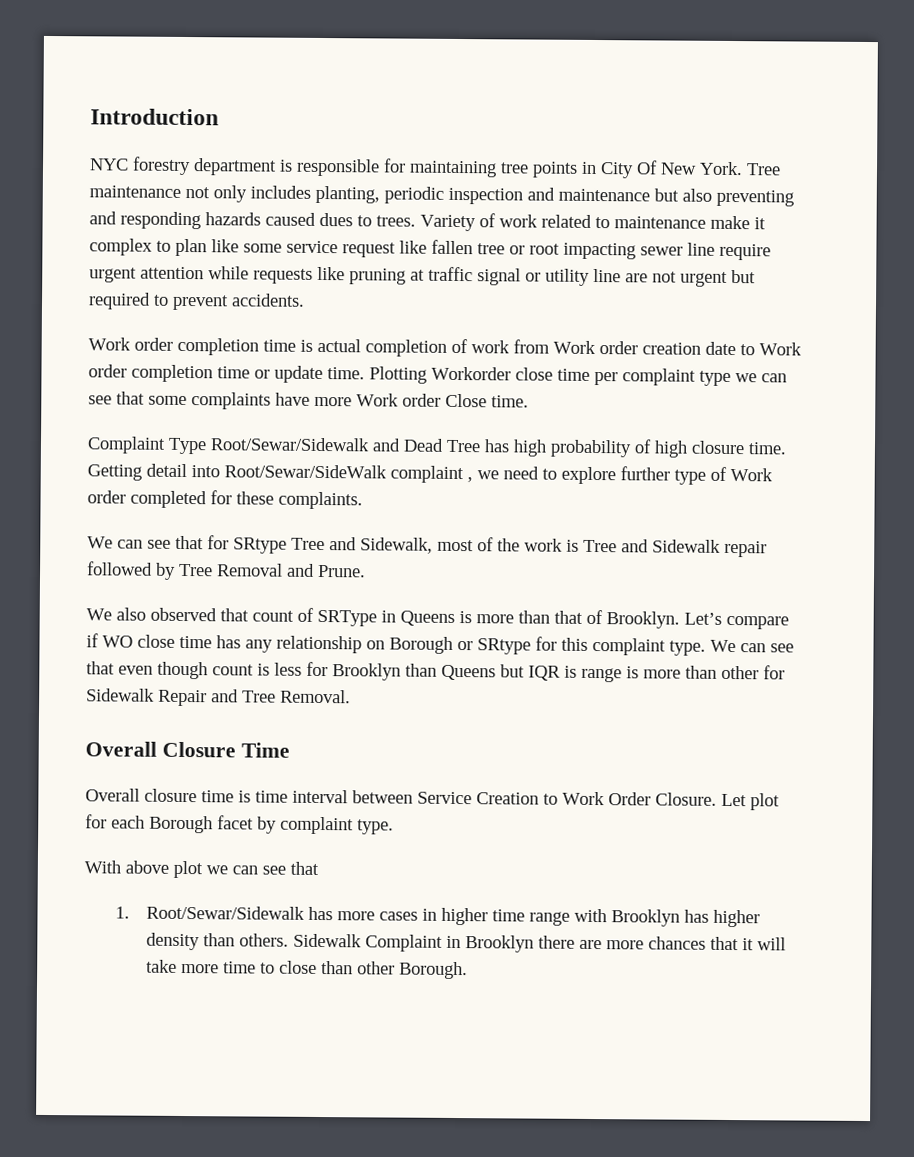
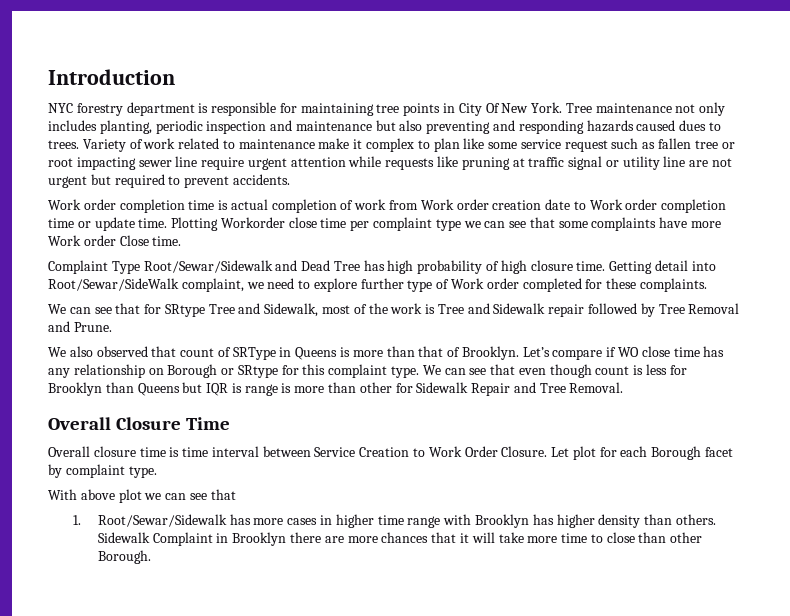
[399,240,427,254] like -> [611,138,656,149] such as
[390,465,473,484] complaint , -> [181,278,244,292] complaint,

